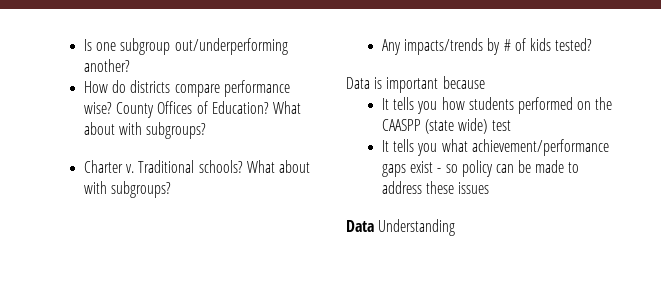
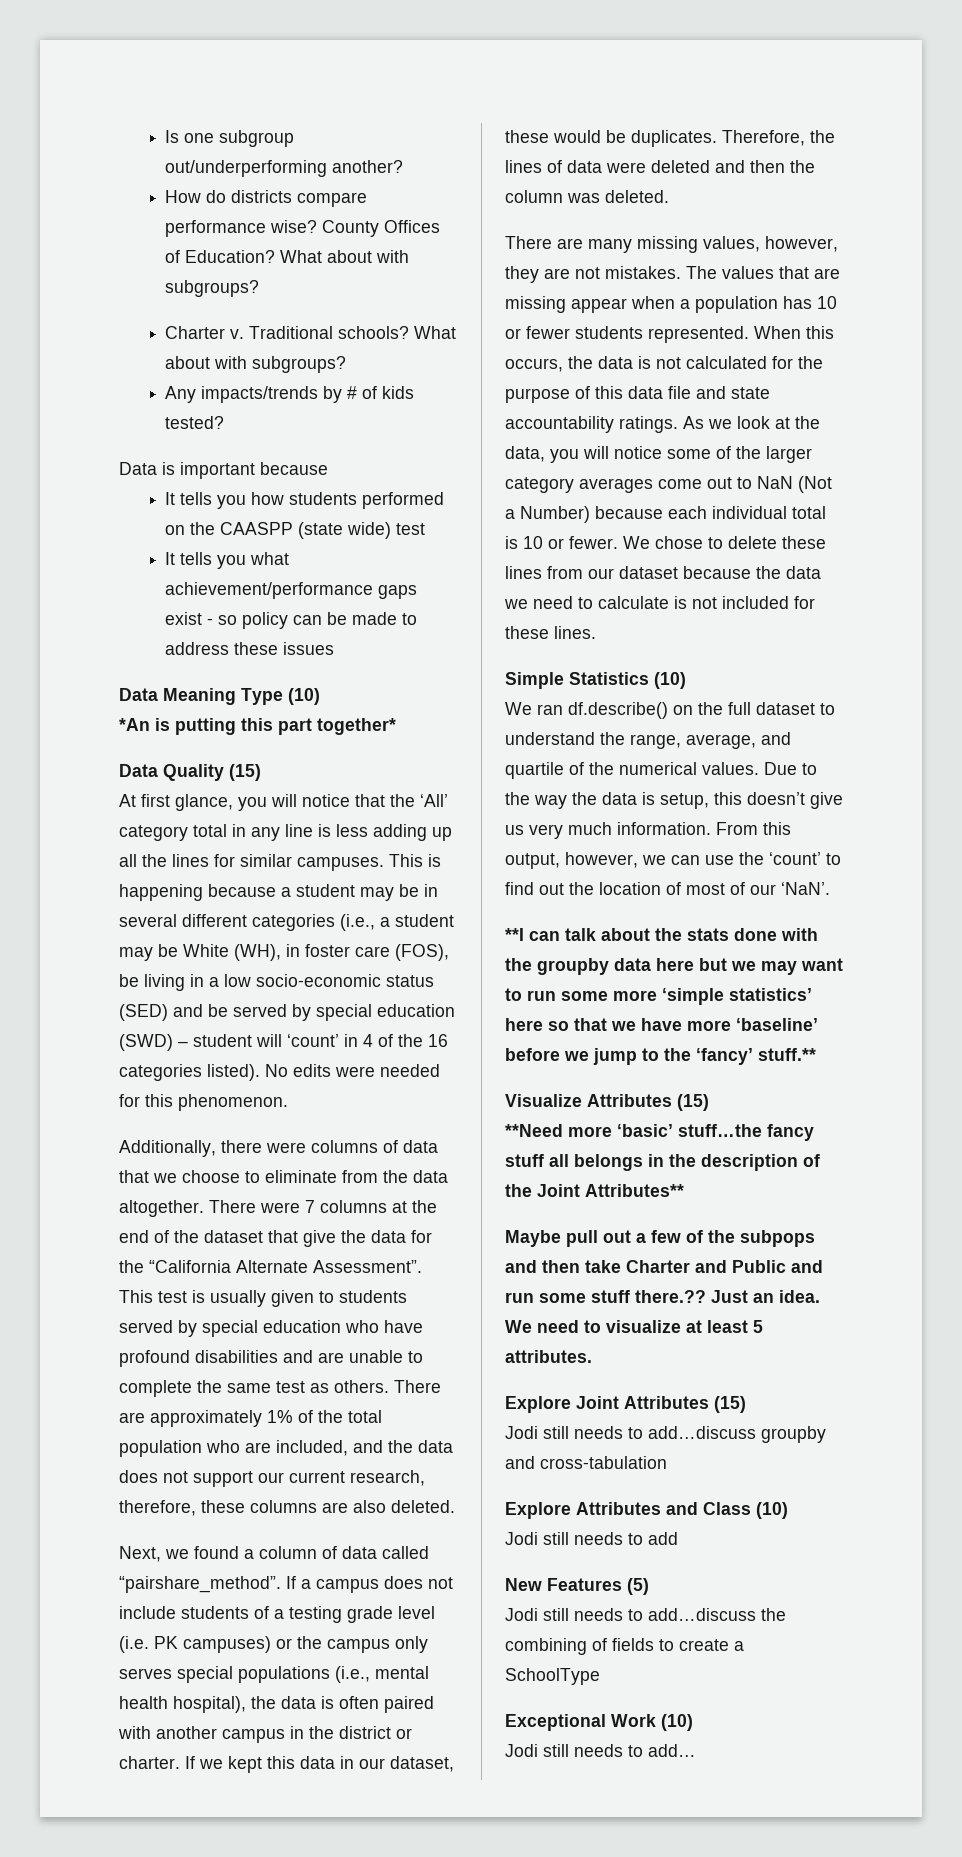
[378,219,456,236] Understanding -> [163,688,320,705] [119,718,396,735] [119,764,261,781] [119,794,448,811] [119,824,452,841] [119,854,441,871] [119,884,438,901] [119,914,454,931] [119,944,449,961] [119,974,434,991] [119,1004,455,1021] [119,1034,448,1051] [119,1064,440,1081] [119,1094,288,1111] [119,1140,438,1157] [119,1170,448,1183] [119,1200,437,1217] [119,1230,432,1247] [119,1260,422,1273] [119,1290,407,1307] [119,1320,423,1337] [119,1350,423,1367] [119,1380,441,1397] [119,1410,382,1427] [119,1440,453,1457] [119,1470,425,1487] [119,1500,455,1516] [119,1546,429,1562] [119,1576,453,1593] [119,1606,435,1623] [119,1636,428,1653] [119,1666,429,1683] [119,1696,434,1713] [118,1726,412,1743] [119,1756,454,1773] [505,130,835,147] [505,160,815,173] [505,190,669,203] [505,236,838,253] [505,266,840,283] [505,296,837,313] [505,326,834,343] [505,356,823,372] [505,386,770,403] [505,416,820,433] [505,446,812,463] [505,476,832,493] [505,506,826,523] [505,536,826,549] [505,566,821,579] [504,596,815,609] [505,626,596,639] [505,672,686,689] [505,702,835,719] [505,732,791,749] [505,762,817,779] [505,792,843,809] [505,822,791,839] [505,852,841,869] [505,882,830,895] [505,928,818,941] [505,958,843,975] [505,988,812,1005] [505,1018,818,1031] [505,1048,816,1065] [505,1094,709,1111] [505,1124,814,1141] [505,1154,820,1171] [505,1184,684,1197] [505,1230,815,1247] [505,1260,823,1273] [505,1290,820,1303] [505,1320,763,1333] [505,1350,592,1363] [505,1396,746,1413] [505,1426,826,1443] [505,1456,667,1469] [505,1502,788,1519] [505,1532,678,1545] [505,1578,649,1595] [505,1608,786,1621] [505,1638,744,1655] [505,1668,600,1685] [505,1714,693,1731] [505,1744,696,1757] Meaning Type (10) // *An is putting this part together* // Data Quality (15) // At first glance, you will notice that the ‘All’ category total in any line is less adding up all the lines for similar campuses. This is happening because a student may be in several different categories (i.e., a student may be White (WH), in foster care (FOS), be living in a low socio-economic status (SED) and be served by special education (SWD) – student will ‘count’ in 4 of the 16 categories listed). No edits were needed for this phenomenon. // Additionally, there were columns of data that we choose to eliminate from the data altogether. There were 7 columns at the end of the dataset that give the data for the “California Alternate Assessment”. This test is usually given to students served by special education who have profound disabilities and are unable to complete the same test as others. There are approximately 1% of the total population who are included, and the data does not support our current research, therefore, these columns are also deleted. // Next, we found a column of data called “pairshare_method”. If a campus does not include students of a testing grade level (i.e. PK campuses) or the campus only serves special populations (i.e., mental health hospital), the data is often paired with another campus in the district or charter. If we kept this data in our dataset, these would be duplicates. Therefore, the lines of data were deleted and then the column was deleted. // There are many missing values, however, they are not mistakes. The values that are missing appear when a population has 10 or fewer students represented. When this occurs, the data is not calculated for the purpose of this data file and state accountability ratings. As we look at the data, you will notice some of the larger category averages come out to NaN (Not a Number) because each individual total is 10 or fewer. We chose to delete these lines from our dataset because the data we need to calculate is not included for these lines. // Simple Statistics (10) // We ran df.describe() on the full dataset to understand the range, average, and quartile of the numerical values. Due to the way the data is setup, this doesn’t give us very much information. From this output, however, we can use the ‘count’ to find out the location of most of our ‘NaN’. // **I can talk about the stats done with the groupby data here but we may want to run some more ‘simple statistics’ here so that we have more ‘baseline’ before we jump to the ‘fancy’ stuff.** // Visualize Attributes (15) // **Need more ‘basic’ stuff…the fancy stuff all belongs in the description of the Joint Attributes** // Maybe pull out a few of the subpops and then take Charter and Public and run some stuff there.?? Just an idea. We need to visualize at least 5 attributes. // Explore Joint Attributes (15) // Jodi still needs to add…discuss groupby and cross-tabulation // Explore Attributes and Class (10) // Jodi still needs to add // New Features (5) // Jodi still needs to add…discuss the combining of fields to create a SchoolType // Exceptional Work (10) // Jodi still needs to add…

